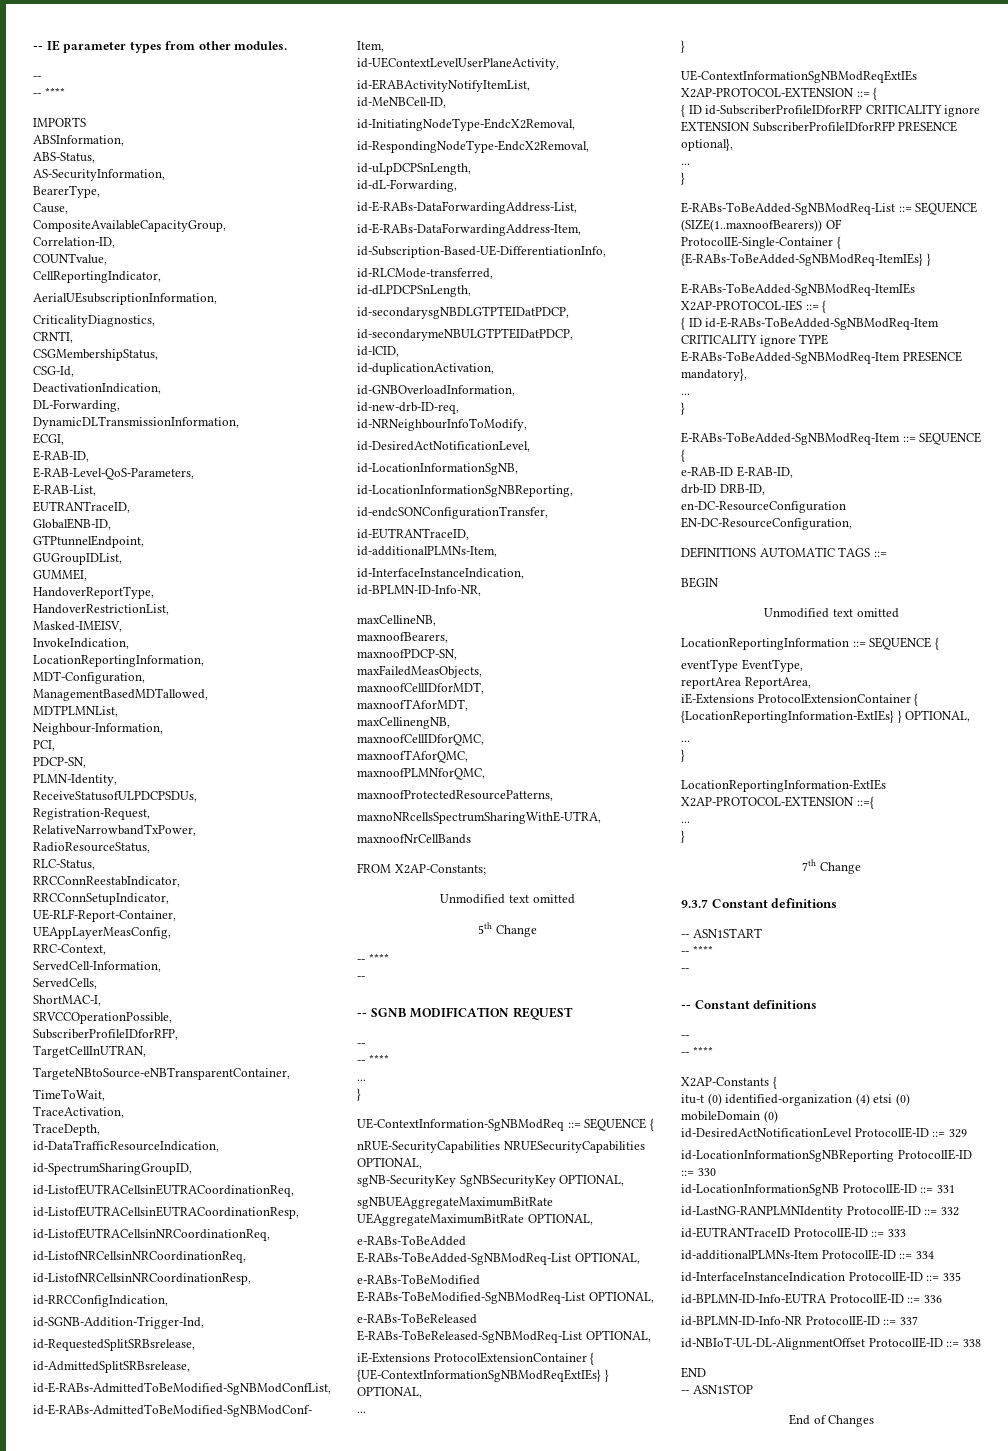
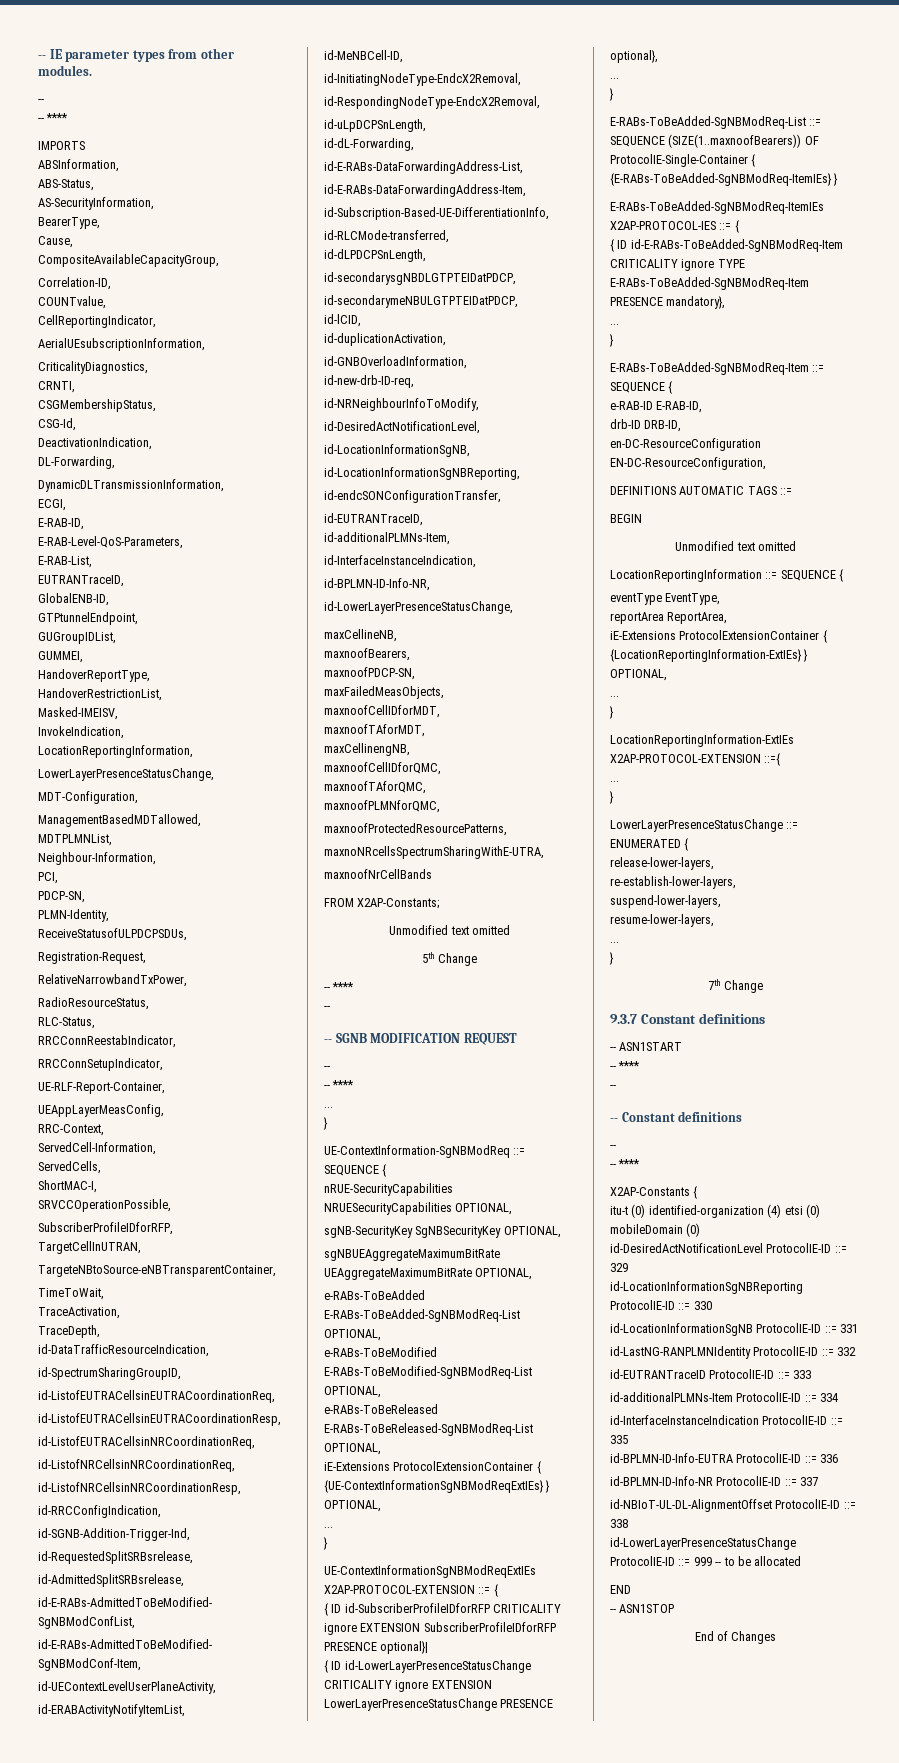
(204, 661) none -> [38,768,214,781] // LowerLayerPresenceStatusChange,
(481, 590) none -> [324,601,513,614] // id-LowerLayerPresenceStatusChange,
(958, 126) none -> [380,1641,429,1654] [324,1660,531,1673] [324,1680,492,1692] [324,1698,554,1711] optional}| // { ID id-LowerLayerPresenceStatusChange CRITICALITY ignore EXTENSION LowerLayerPresenceStatusChange PRESENCE
(685, 836) none -> [610,819,799,832] [610,838,689,851] [610,857,714,870] [610,876,736,889] [610,895,721,908] [610,914,714,927] [610,942,619,943] [609,952,614,965] // LowerLayerPresenceStatusChange ::= ENUMERATED { // release-lower-layers, // re-establish-lower-layers, // suspend-lower-layers, // resume-lower-layers, // ... // }
(981, 1343) none -> [610,1537,796,1550] [610,1556,802,1566] // id-LowerLayerPresenceStatusChange ProtocolIE-ID ::= 999 -- to be allocated

